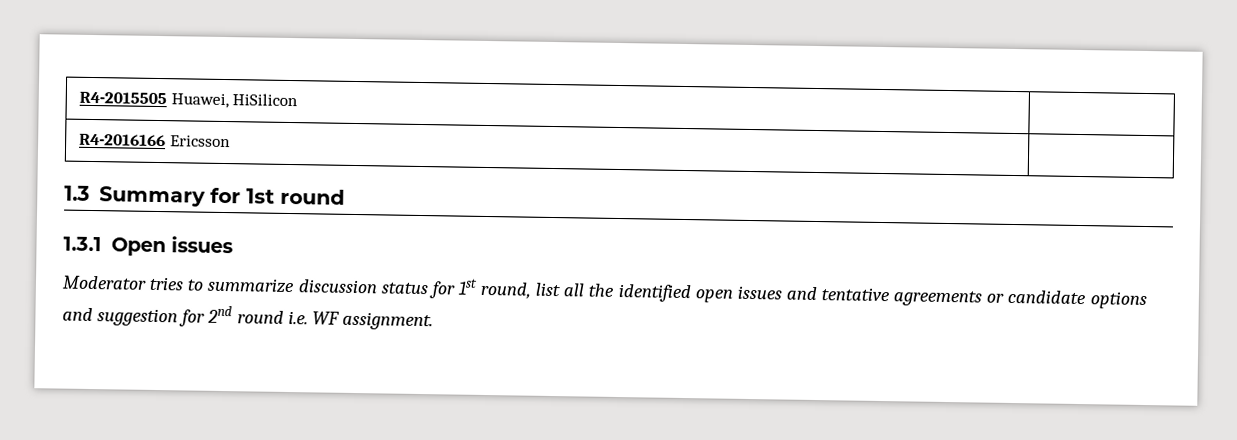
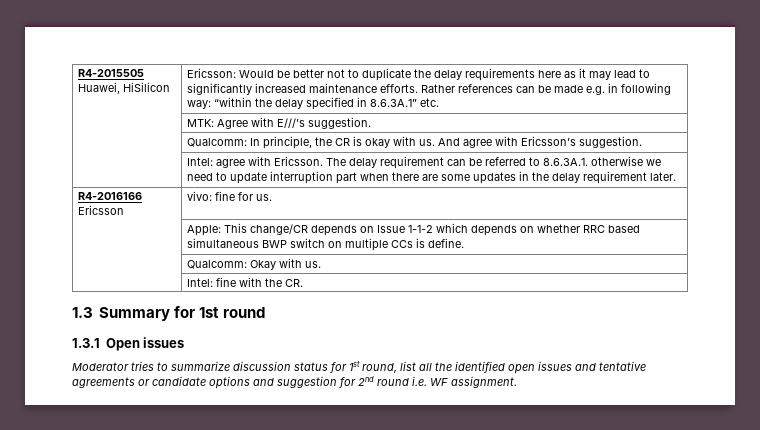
[78,133,231,148] // R4-2016166 Ericsson | -> [186,68,650,81] [186,83,671,95] [186,97,439,110] [186,117,371,129] [186,136,642,149] [186,156,661,169] [186,171,676,184] [77,192,142,200] [77,205,124,215] [186,191,272,201] [186,223,640,236] [186,238,464,251] [186,258,321,270] [186,277,303,287] Ericsson: Would be better not to duplicate the delay requirements here as it may lead to significantly increased maintenance efforts. Rather references can be made e.g. in following way: “within the delay specified in 8.6.3A.1” etc. // | MTK: Agree with E///’s suggestion. // | Qualcomm: In principle, the CR is okay with us. And agree with Ericsson’s suggestion. // | Intel: agree with Ericsson. The delay requirement can be referred to 8.6.3A.1. otherwise we need to update interruption part when there are some updates in the delay requirement later. // R4-2016166 Ericsson | vivo: fine for us. // | Apple: This change/CR depends on Issue 1-1-2 which depends on whether RRC based simultaneous BWP switch on multiple CCs is define. // | Qualcomm: Okay with us. // | Intel: fine with the CR.

